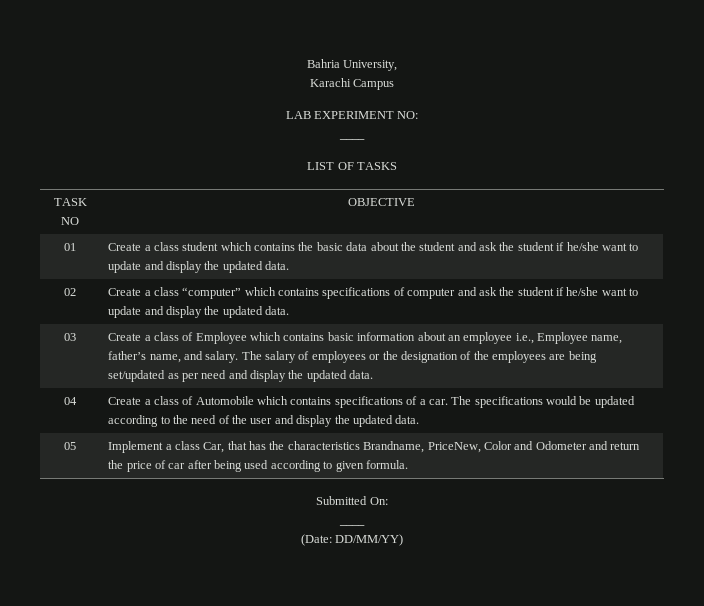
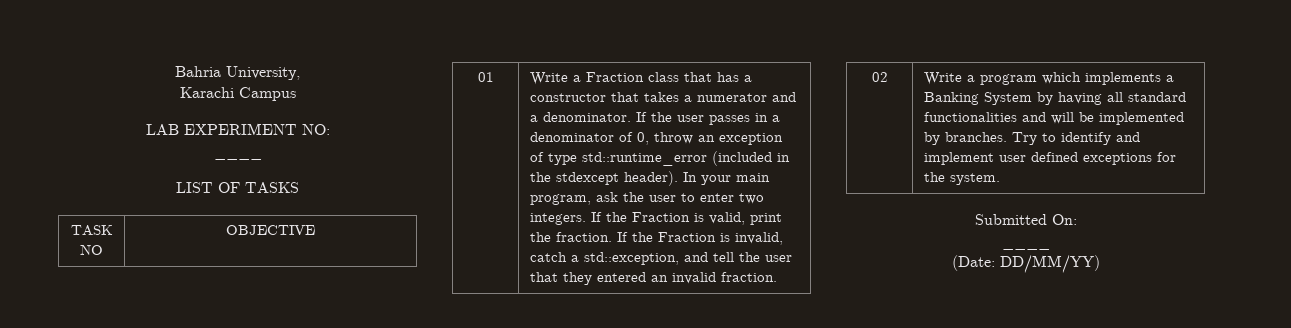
[108,242,639,251] [108,261,290,273] [64,288,76,296] [108,287,639,299] [108,306,290,318] [64,333,76,341] [108,332,623,344] [108,351,597,363] [108,370,374,382] [64,397,77,405] [108,396,635,408] [108,415,420,427] [64,442,76,450] [108,441,641,453] [108,460,408,472] Create a class student which contains the basic data about the student and ask the student if he/she want to update and display the updated data. // 02 | Create a class “computer” which contains specifications of computer and ask the student if he/she want to update and display the updated data. // 03 | Create a class of Employee which contains basic information about an employee i.e., Employee name, father’s name, and salary. The salary of employees or the designation of the employees are being set/updated as per need and display the updated data. // 04 | Create a class of Automobile which contains specifications of a car. The specifications would be updated according to the need of the user and display the updated data. // 05 | Implement a class Car, that has the characteristics Brandname, PriceNew, Color and Odometer and return the price of car after being used according to given formula. -> [529,72,752,85] [529,92,796,102] [529,112,780,125] [529,132,783,145] [529,151,790,166] [529,171,770,186] [529,192,764,205] [529,212,782,225] [529,232,783,245] [529,252,792,265] [529,272,777,285] [871,72,888,82] [923,72,1174,85] [923,92,1186,105] [923,112,1184,125] [923,132,1140,145] [923,152,1176,165] [923,172,1000,185] Write a Fraction class that has a constructor that takes a numerator and a denominator. If the user passes in a denominator of 0, throw an exception of type std::runtime_error (included in the stdexcept header). In your main program, ask the user to enter two integers. If the Fraction is valid, print the fraction. If the Fraction is invalid, catch a std::exception, and tell the user that they entered an invalid fraction. // 02 | Write a program which implements a Banking System by having all standard functionalities and will be implemented by branches. Try to identify and implement user defined exceptions for the system.

